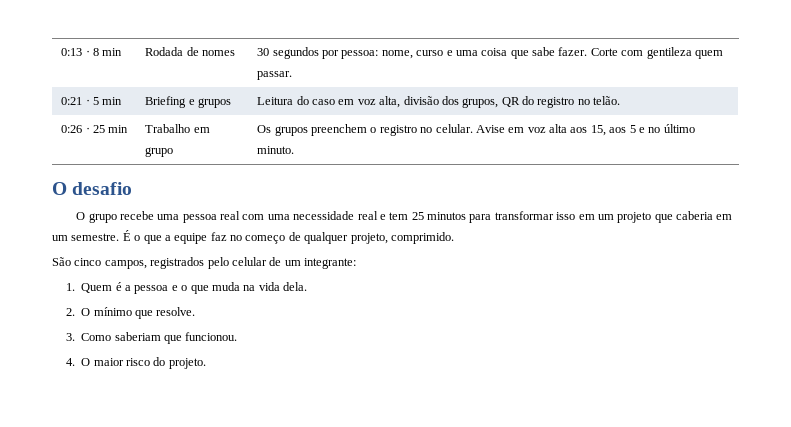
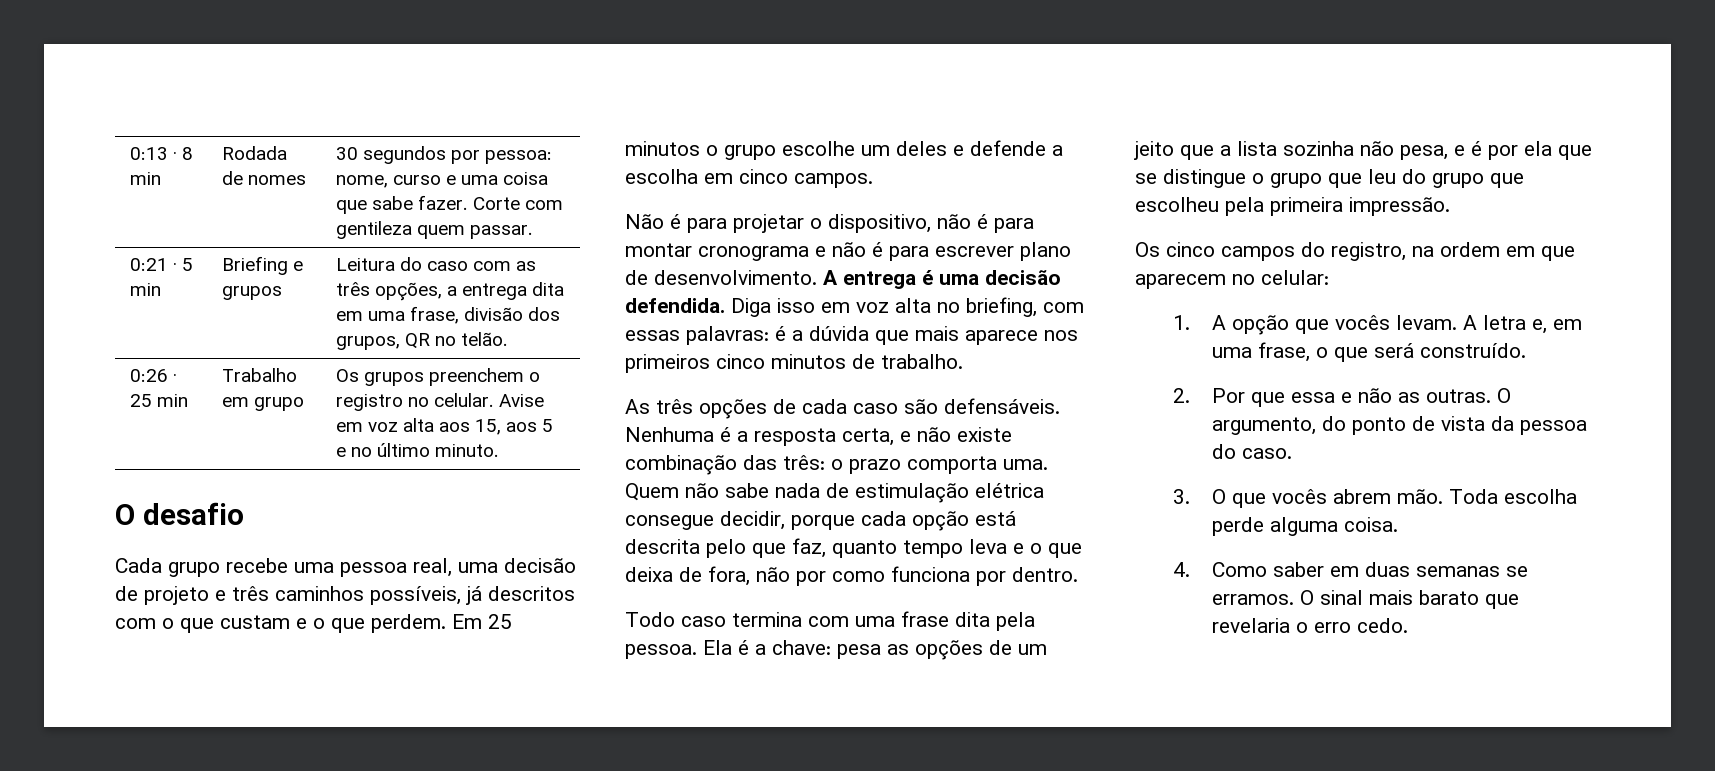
[338,96,401,108] em voz alta, -> [472,261,537,271] [335,282,565,301] [335,306,459,324] com as três opções, a entrega dita em uma frase,
[522,96,575,108] do registro -> (430, 341) none
[76,212,86,220] O -> [115,558,162,573] Cada
[220,211,733,223] [52,230,454,244] [52,257,356,269] [66,282,308,294] [66,307,196,319] [66,332,238,344] [66,357,206,369] real com uma necessidade real e tem 25 minutos para transformar isso em um projeto que caberia em um semestre. É o que a equipe faz no começo de qualquer projeto, comprimido. // São cinco campos, registrados pelo celular de um integrante: // 1. Quem é a pessoa e o que muda na vida dela. // 2. O mínimo que resolve. // 3. Como saberiam que funcionou. // 4. O maior risco do projeto. -> [413,558,576,577] [115,586,575,605] [115,614,512,633] [625,140,1063,160] [625,169,873,188] [625,214,1034,233] [625,242,1071,261] [625,270,1061,289] [625,297,1084,317] [625,326,1078,345] [625,354,963,373] [625,398,1060,419] [625,427,1012,446] [625,455,1048,475] [625,483,1044,503] [625,511,1016,531] [625,538,1082,558] [625,566,1078,586] [625,611,1035,631] [625,640,1047,660] [1134,141,1592,160] [1135,169,1524,188] [1135,197,1450,216] [1135,242,1575,261] [1135,270,1329,289] [1173,315,1582,335] [1211,342,1526,362] [1173,388,1511,407] [1211,416,1587,435] [1211,444,1292,459] [1173,489,1577,508] [1211,517,1398,536] [1173,562,1528,577] [1211,590,1519,609] [1211,618,1408,633] real, uma decisão de projeto e três caminhos possíveis, já descritos com o que custam e o que perdem. Em 25 minutos o grupo escolhe um deles e defende a escolha em cinco campos. // Não é para projetar o dispositivo, não é para montar cronograma e não é para escrever plano de desenvolvimento. A entrega é uma decisão defendida. Diga isso em voz alta no briefing, com essas palavras: é a dúvida que mais aparece nos primeiros cinco minutos de trabalho. // As três opções de cada caso são defensáveis. Nenhuma é a resposta certa, e não existe combinação das três: o prazo comporta uma. Quem não sabe nada de estimulação elétrica consegue decidir, porque cada opção está descrita pelo que faz, quanto tempo leva e o que deixa de fora, não por como funciona por dentro. // Todo caso termina com uma frase dita pela pessoa. Ela é a chave: pesa as opções de um jeito que a lista sozinha não pesa, e é por ela que se distingue o grupo que leu do grupo que escolheu pela primeira impressão. // Os cinco campos do registro, na ordem em que aparecem no celular: // 1. A opção que vocês levam. A letra e, em uma frase, o que será construído. // 2. Por que essa e não as outras. O argumento, do ponto de vista da pessoa do caso. // 3. O que vocês abrem mão. Toda escolha perde alguma coisa. // 4. Como saber em duas semanas se erramos. O sinal mais barato que revelaria o erro cedo.

